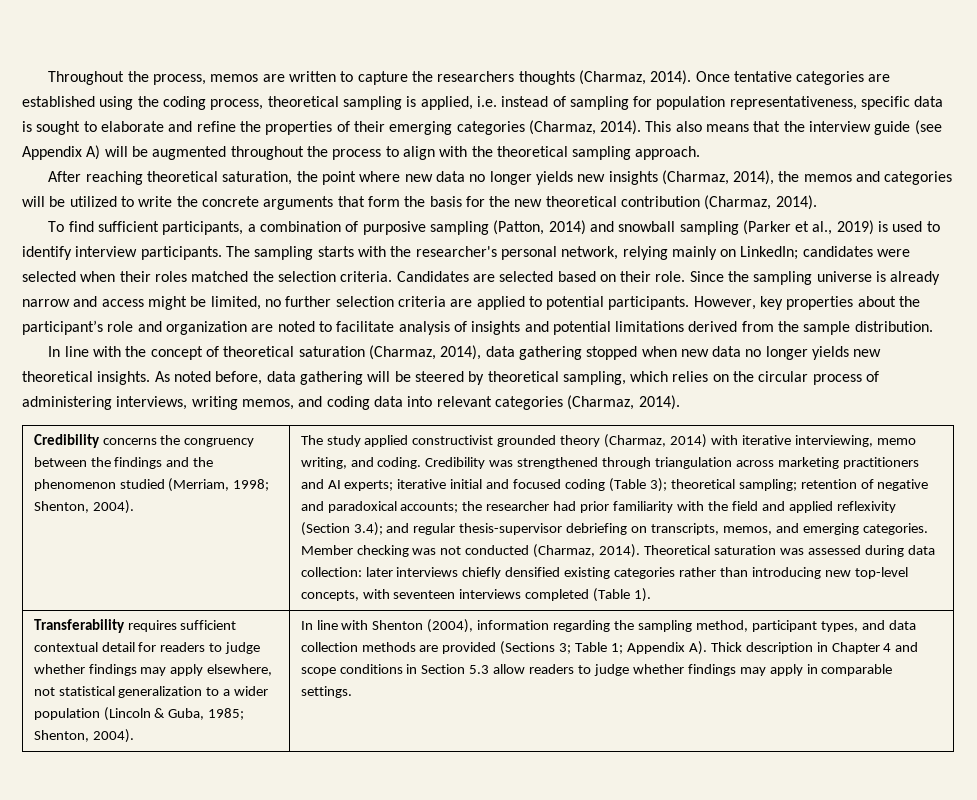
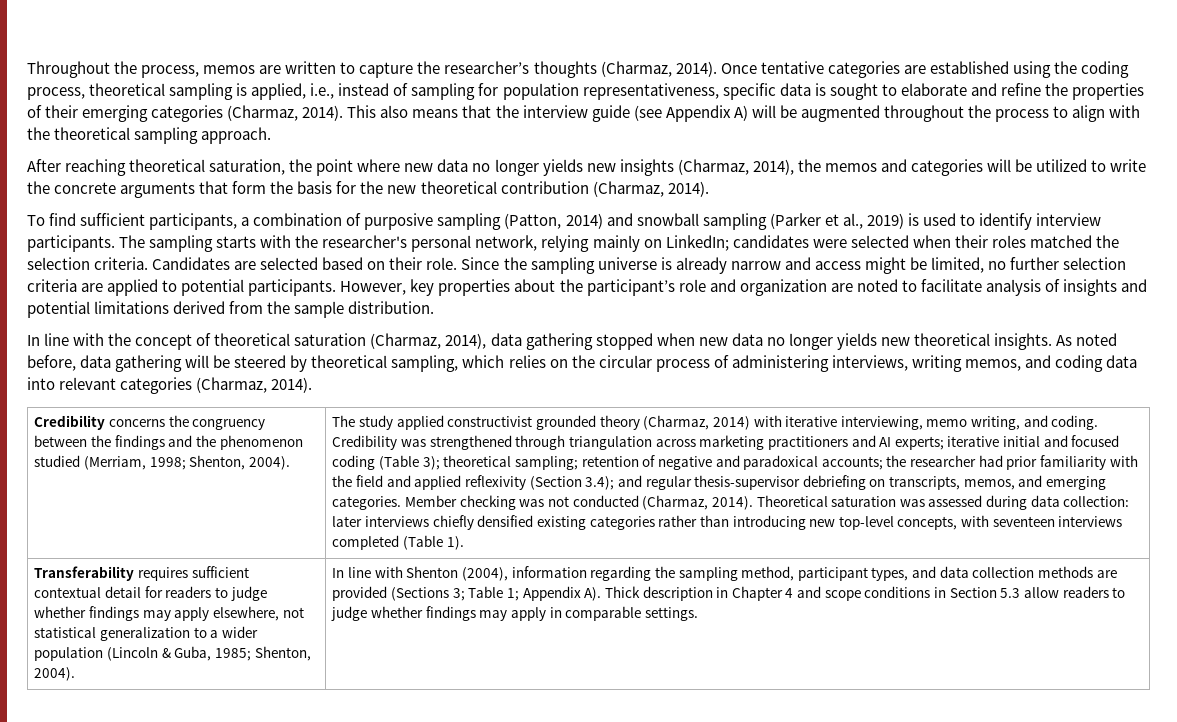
[437,71,515,82] researchers -> [444,61,530,74] researcher’s
[476,96,497,107] i.e. -> [310,83,335,99] i.e.,

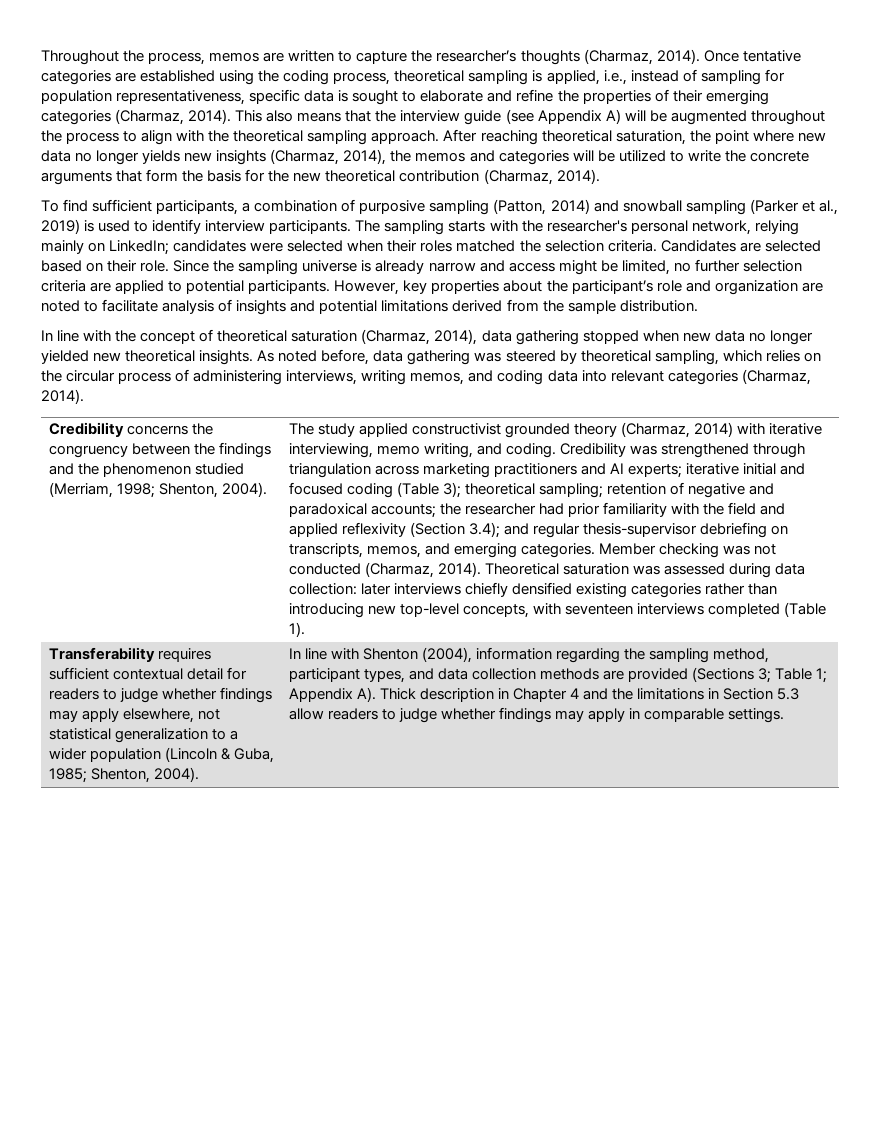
(272, 135) // -> (440, 137) none
[836,333,877,350] yields -> [41,350,89,364] yielded
[185,355,231,368] will be -> [474,352,502,362] was
[824,586,931,601] scope conditions -> [612,688,705,700] the limitations

